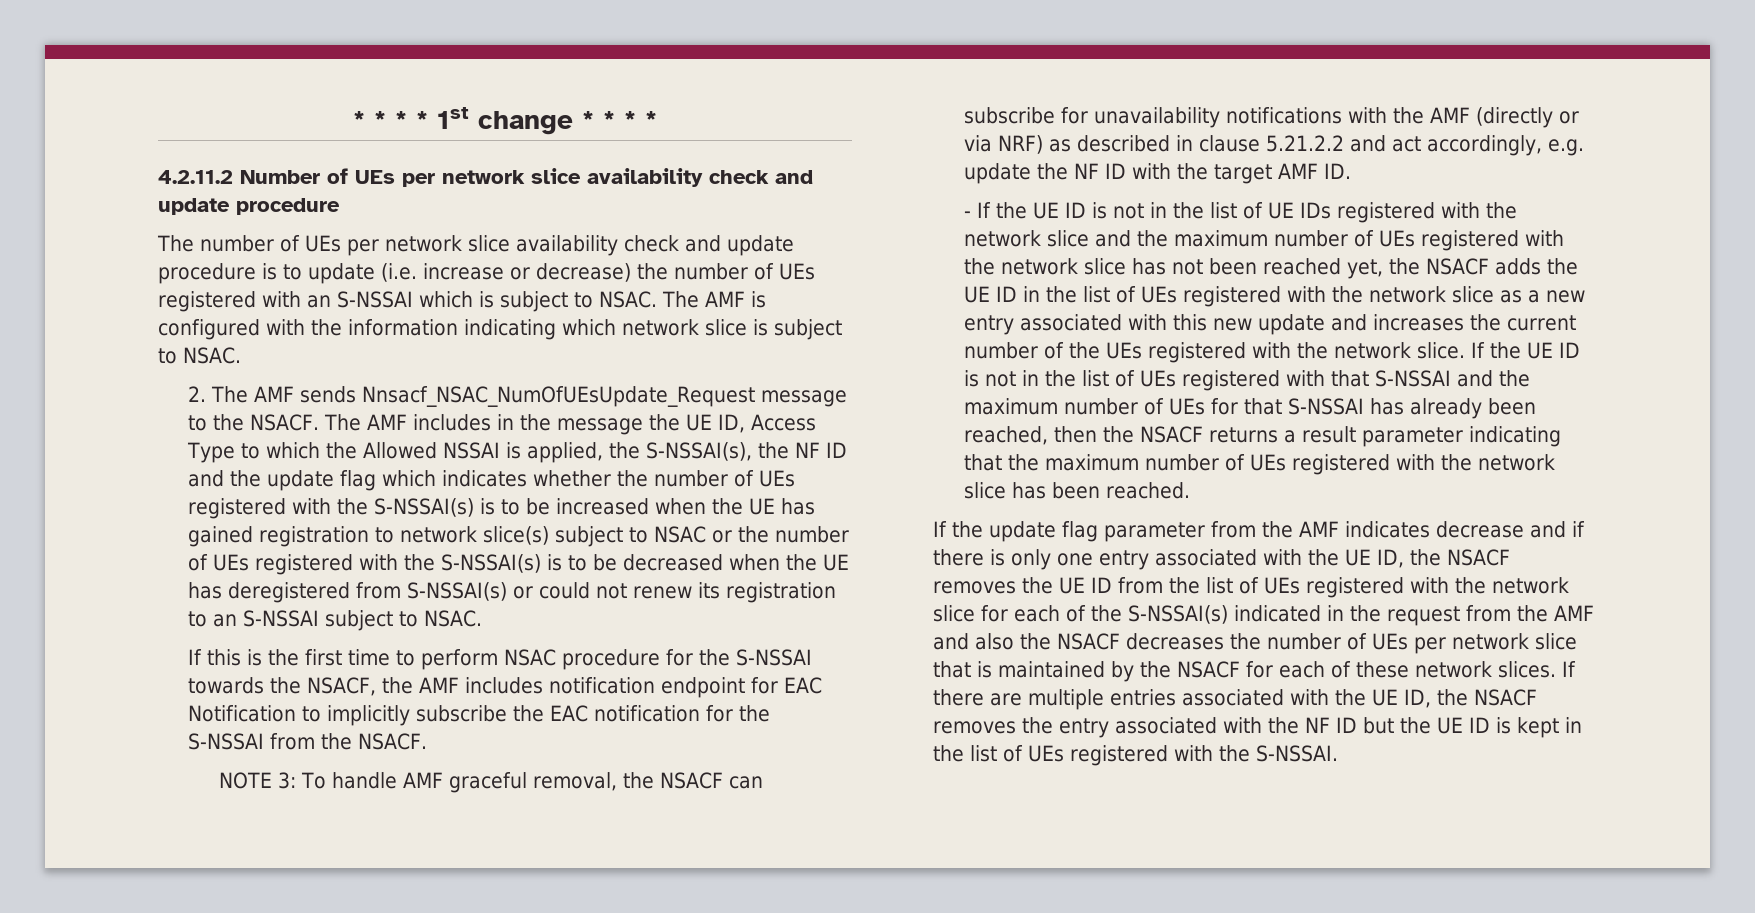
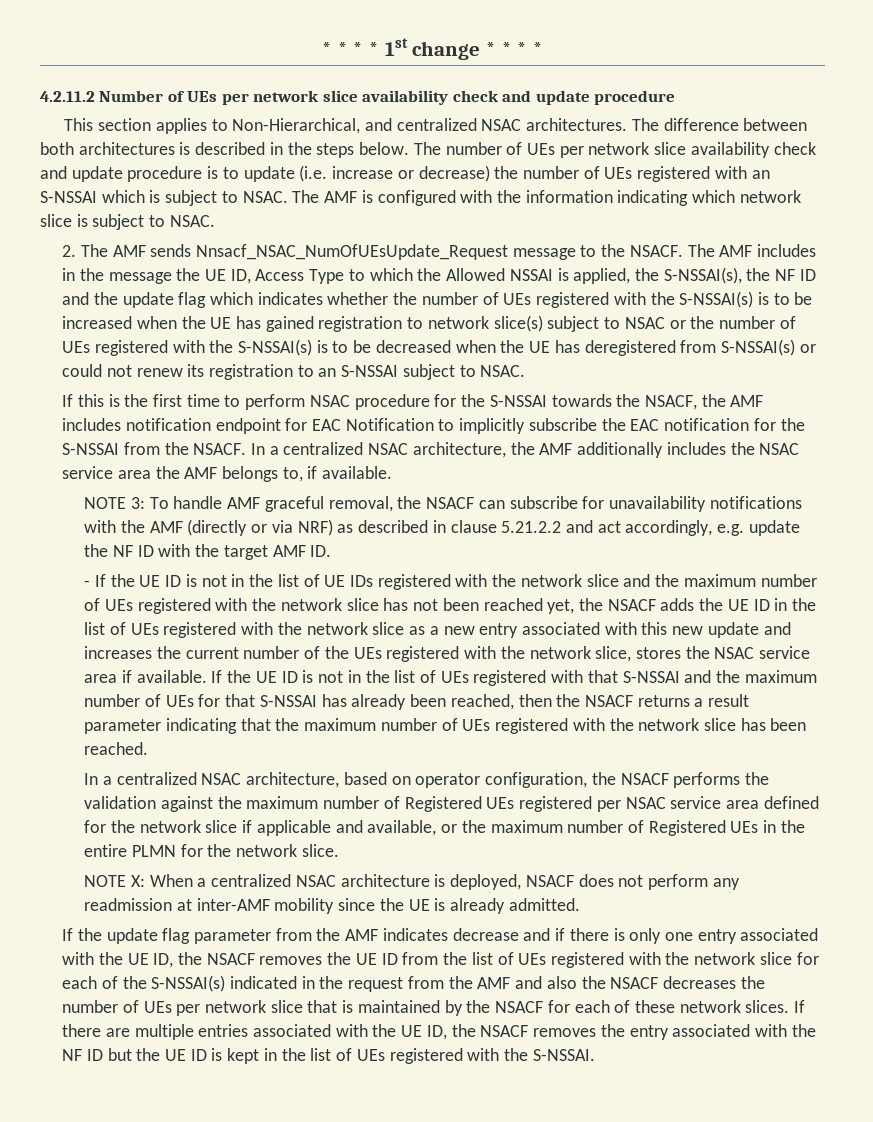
(340, 206) none -> [64,118,808,134] [40,142,410,158] This section applies to Non-Hierarchical, and centralized NSAC architectures. The difference between both architectures is described in the steps below.
(428, 741) none -> [251,442,800,458] [62,466,393,482] In a centralized NSAC architecture, the AMF additionally includes the NSAC service area the AMF belongs to, if available.
[1416,342,1465,359] slice. -> [595,646,811,662] [84,670,207,683] slice, stores the NSAC service area if available.
(1190, 490) none -> [84,772,769,788] [84,796,819,812] [84,820,805,836] [84,844,339,857] [84,874,740,890] [84,898,580,914] // In a centralized NSAC architecture, based on operator configuration, the NSACF performs the validation against the maximum number of Registered UEs registered per NSAC service area defined for the network slice if applicable and available, or the maximum number of Registered UEs in the entire PLMN for the network slice. // NOTE X: When a centralized NSAC architecture is deployed, NSACF does not perform any readmission at inter-AMF mobility since the UE is already admitted.

